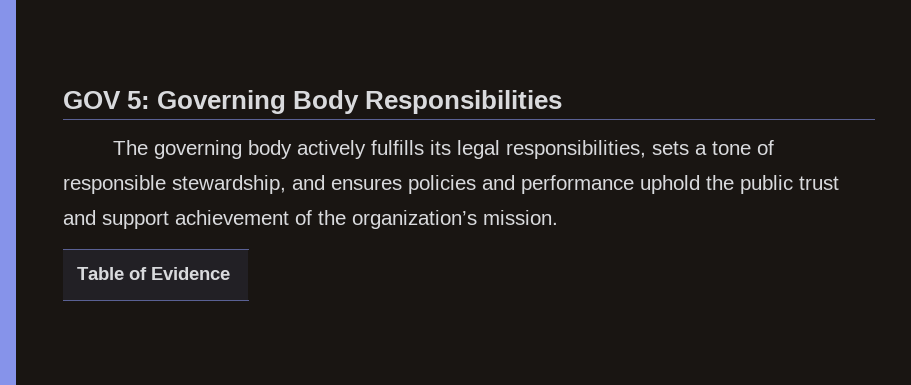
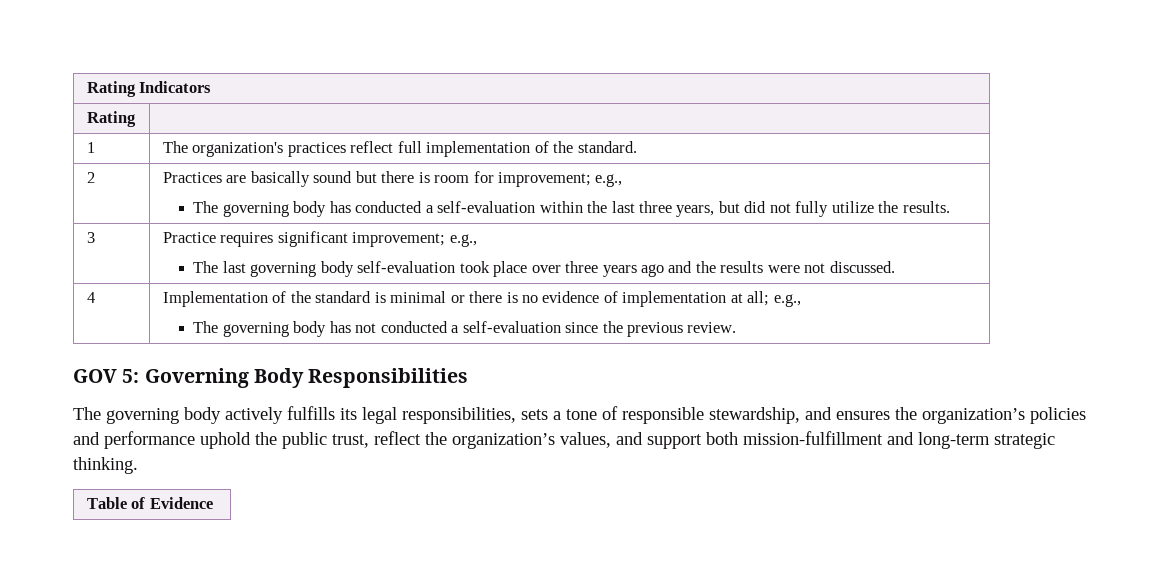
(63, 100) none -> [86,81,212,97] [86,111,136,127] [86,142,95,153] [162,141,637,157] [86,172,95,183] [162,171,623,187] [193,201,950,217] [86,232,95,243] [162,231,477,247] [193,261,895,277] [86,292,95,303] [162,291,801,307] [193,321,737,337] Rating Indicators // Rating | // 1 | The organization's practices reflect full implementation of the standard. // 2 | Practices are basically sound but there is room for improvement; e.g., // The governing body has conducted a self-evaluation within the last three years, but did not fully utilize the results. // 3 | Practice requires significant improvement; e.g., // The last governing body self-evaluation took place over three years ago and the results were not discussed. // 4 | Implementation of the standard is minimal or there is no evidence of implementation at all; e.g., // The governing body has not conducted a self-evaluation since the previous review. //
(402, 184) none -> [895,407,1025,424] the organization’s
[799,176,839,190] [63,210,558,229] trust and support achievement of the organization’s mission. -> [332,431,1055,449] [73,457,138,474] trust, reflect the organization’s values, and support both mission-fulfillment and long-term strategic thinking.

